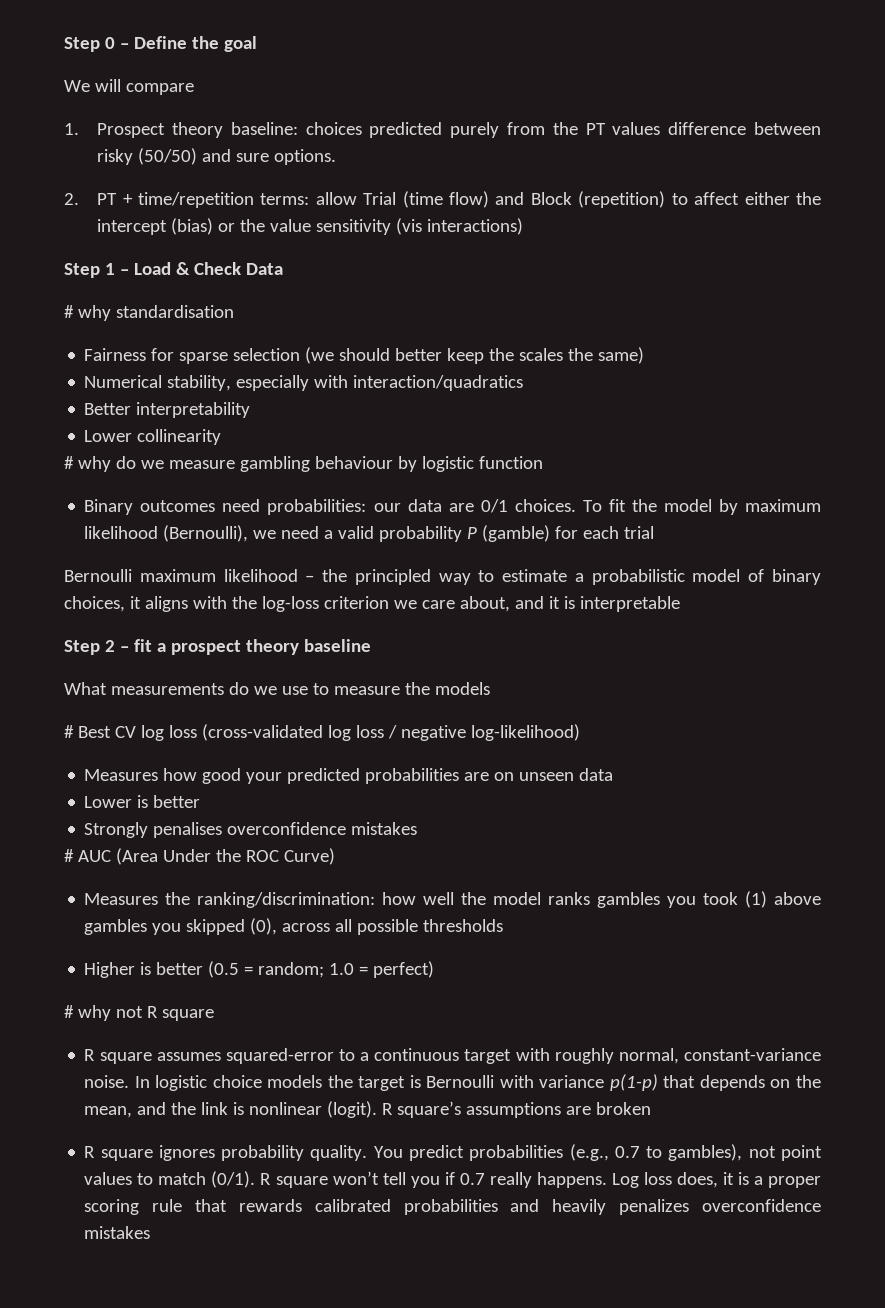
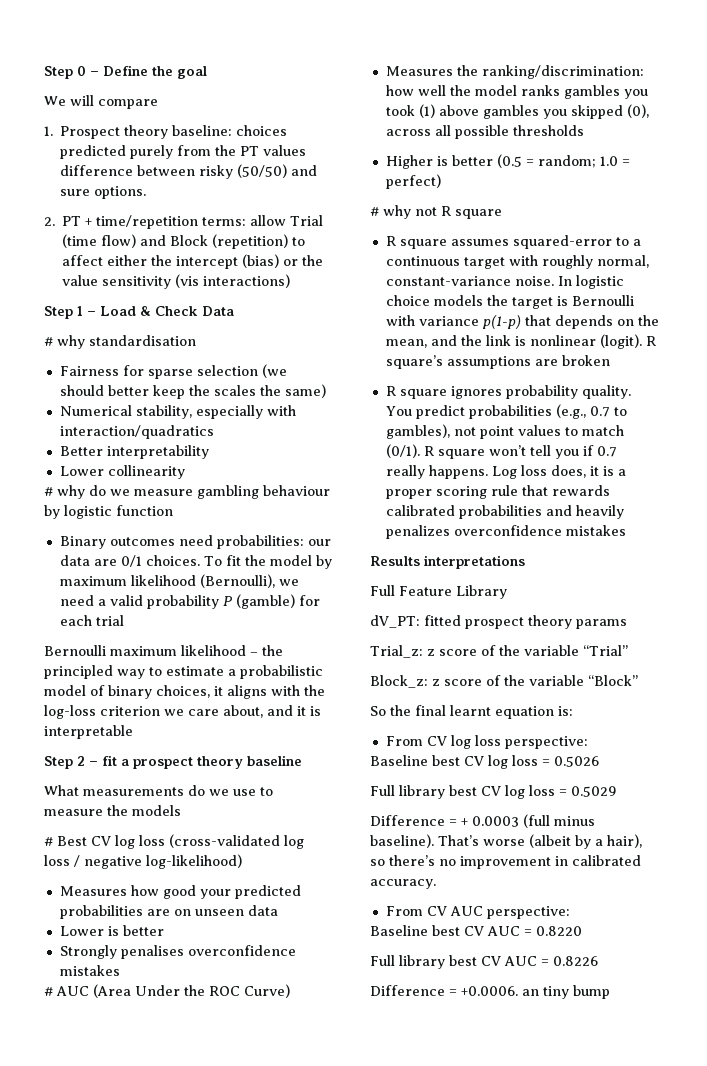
(151, 1232) none -> [370,555,525,569] [370,585,507,599] [370,615,627,629] [370,645,628,658] [370,675,638,688] [370,705,573,719] [385,735,588,749] [370,755,599,769] [370,785,617,799] [370,814,595,828] [370,834,642,849] [370,855,641,869] [370,879,436,889] [385,906,570,919] [370,925,582,936] [370,955,598,969] [370,985,610,999] // Results interpretations // Full Feature Library // dV_PT: fitted prospect theory params // Trial_z: z score of the variable “Trial” // Block_z: z score of the variable “Block” // So the final learnt equation is: // From CV log loss perspective: // Baseline best CV log loss = 0.5026 // Full library best CV log loss = 0.5029 // Difference = + 0.0003 (full minus baseline). That’s worse (albeit by a hair), so there’s no improvement in calibrated accuracy. // From CV AUC perspective: // Baseline best CV AUC = 0.8220 // Full library best CV AUC = 0.8226 // Difference = +0.0006. an tiny bump

